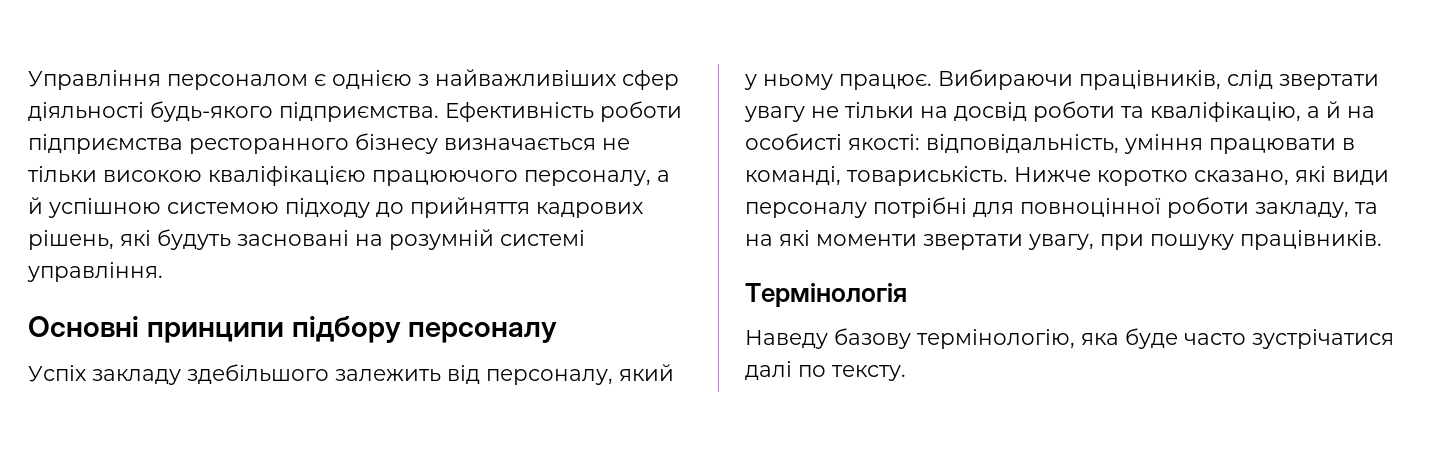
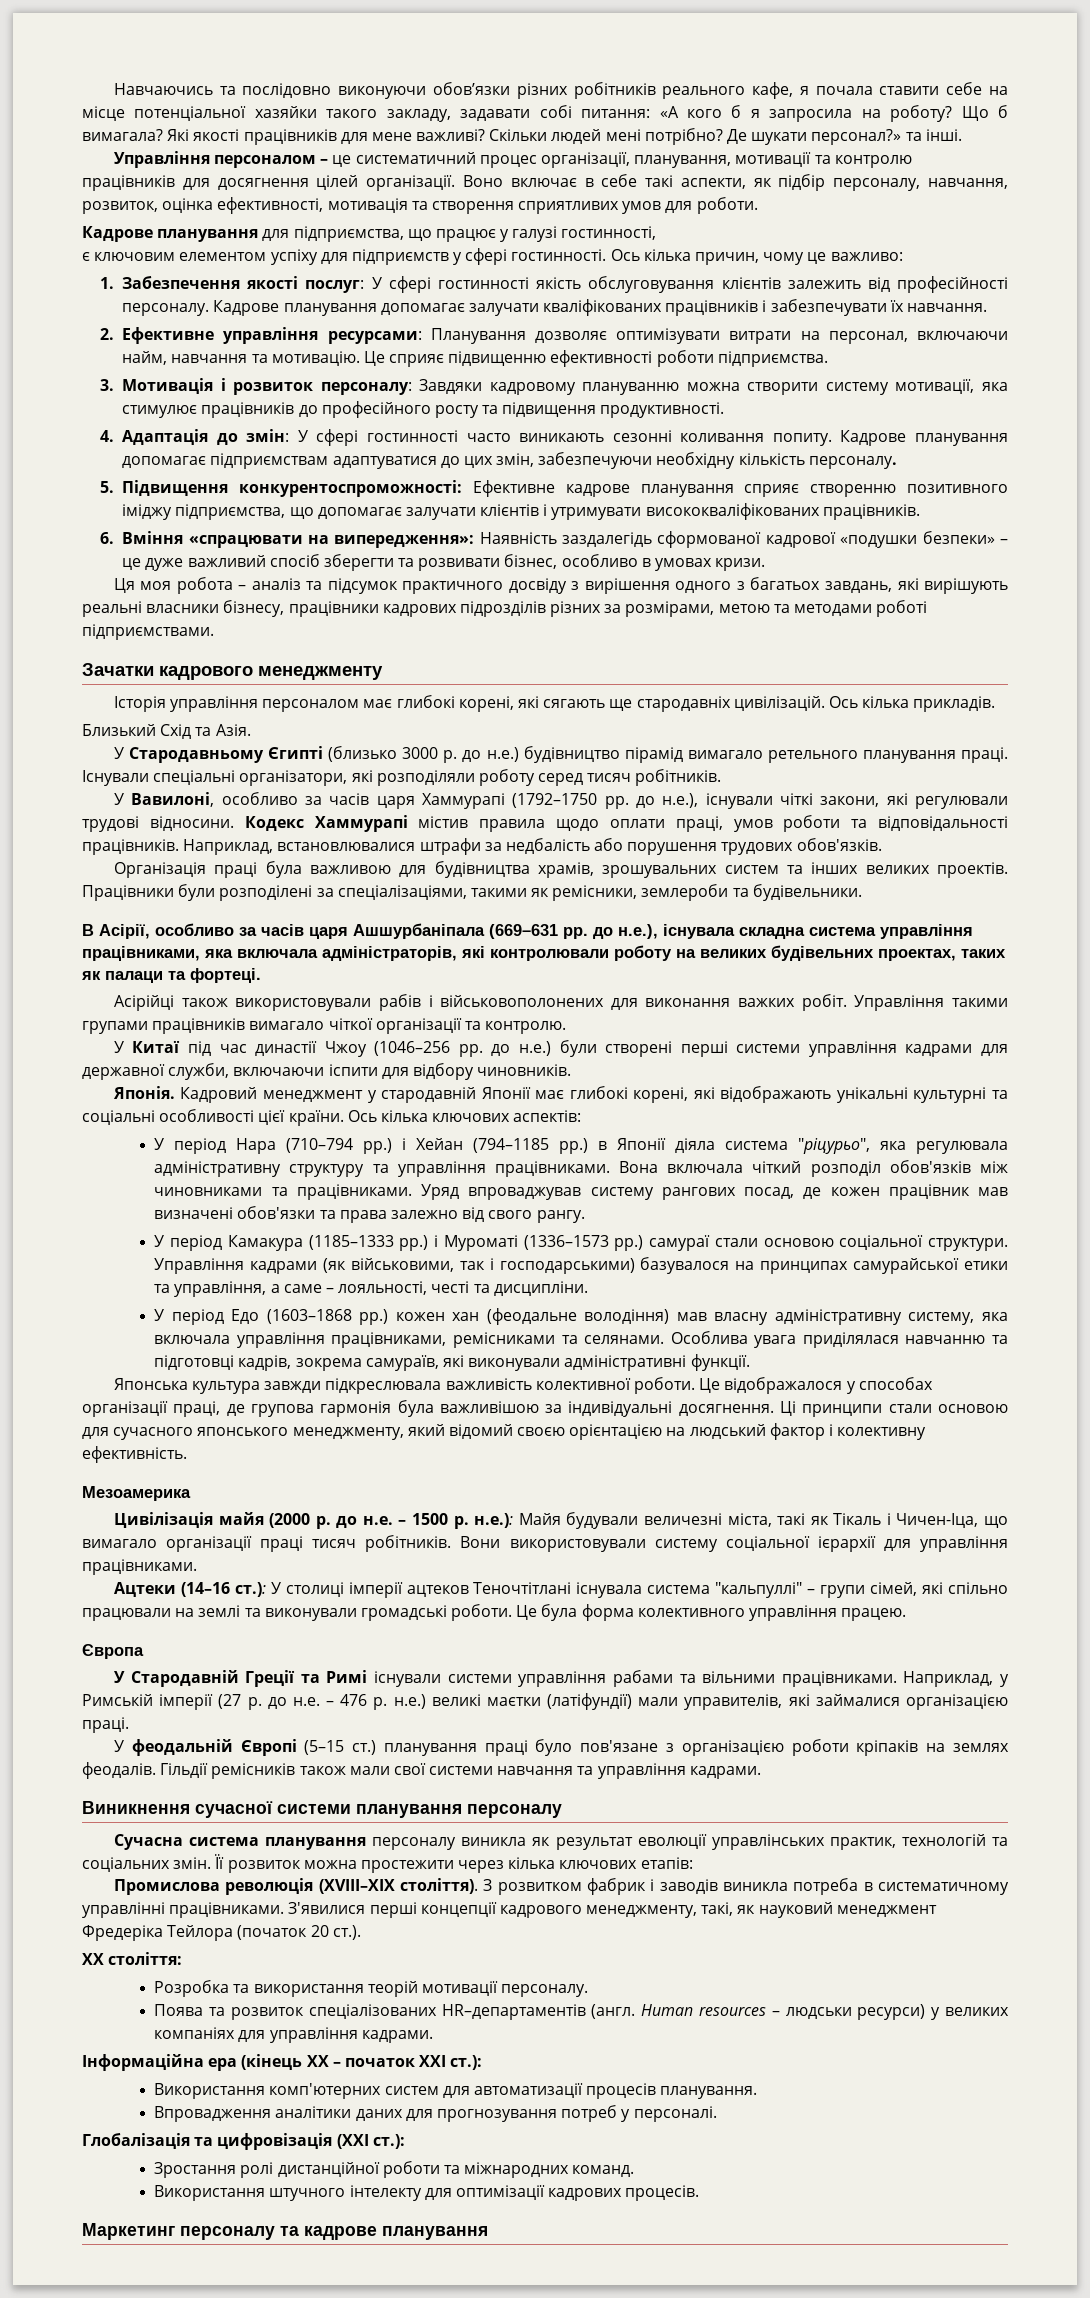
[28,69,679,90] [28,101,682,122] [28,133,630,154] [28,166,670,186] [28,197,643,218] [28,229,585,250] [27,262,163,282] [28,316,558,343] [28,364,674,385] [744,69,1379,90] [744,101,1375,122] [745,133,1355,154] [745,166,1389,186] [745,197,1378,218] [745,230,1382,250] [745,283,907,308] [745,328,1394,349] [745,361,906,381] Управління персоналом є однією з найважливіших сфер діяльності будь-якого підприємства. Ефективність роботи підприємства ресторанного бізнесу визначається не тільки високою кваліфікацією працюючого персоналу, а й успішною системою підходу до прийняття кадрових рішень, які будуть засновані на розумній системі управління. // Основні принципи підбору персоналу // Успіх закладу здебільшого залежить від персоналу, який у ньому працює. Вибираючи працівників, слід звертати увагу не тільки на досвід роботи та кваліфікацію, а й на особисті якості: відповідальність, уміння працювати в команді, товариськість. Нижче коротко сказано, які види персоналу потрібні для повноцінної роботи закладу, та на які моменти звертати увагу, при пошуку працівників. // Термінологія // Наведу базову термінологію, яка буде часто зустрічатися далі по тексту. -> [113,82,1008,99] [82,105,1008,122] [82,128,962,145] [113,151,912,168] [82,174,1009,191] [82,197,758,214] [82,226,657,242] [82,248,903,265] [100,276,1008,293] [122,299,988,316] [100,327,1008,344] [122,350,828,367] [100,378,1008,395] [122,401,725,418] [100,429,1009,446] [122,452,897,469] [100,480,1008,497] [122,503,920,520] [100,531,1008,548] [122,554,766,571] [113,577,1009,594] [82,600,928,617] [82,624,214,640] [82,663,383,680] [113,695,996,712] [82,724,251,739] [113,746,1009,763] [82,769,722,786] [113,792,1008,809] [82,815,1009,832] [82,838,882,855] [113,861,1008,878] [82,884,862,901] [82,923,973,939] [82,945,1006,961] [81,968,261,983] [113,994,1009,1011] [82,1018,567,1034] [113,1040,1009,1057] [82,1063,572,1080] [112,1086,1009,1103] [82,1109,582,1126] [154,1138,1009,1154] [154,1160,1008,1177] [154,1184,1008,1200] [154,1206,585,1223] [154,1235,1008,1251] [154,1257,1008,1274] [154,1281,588,1297] [154,1308,1009,1325] [154,1331,1009,1348] [154,1354,750,1371] [113,1377,933,1394] [82,1400,1008,1417] [82,1423,927,1440] [82,1446,187,1463] [82,1486,191,1501] [113,1512,1009,1529] [82,1535,1009,1552] [82,1559,197,1575] [113,1582,1008,1598] [82,1604,907,1621] [82,1644,144,1659] [113,1670,1010,1687] [82,1693,1008,1710] [82,1717,129,1733] [113,1739,1009,1756] [82,1762,761,1779] [82,1801,562,1818] [113,1834,1008,1850] [82,1854,693,1873] [113,1878,1009,1895] [82,1902,937,1918] [82,1925,361,1941] [82,1952,183,1965] [154,1980,589,1997] [154,2004,1010,2020] [154,2027,433,2043] [82,2054,483,2071] [154,2083,758,2099] [154,2105,717,2122] [82,2133,405,2150] [154,2161,635,2178] [154,2185,700,2201] [82,2223,488,2240] Навчаючись та послідовно виконуючи обов’язки різних робітників реального кафе, я почала ставити себе на місце потенціальної хазяйки такого закладу, задавати собі питання: «А кого б я запросила на роботу? Що б вимагала? Які якості працівників для мене важливі? Скільки людей мені потрібно? Де шукати персонал?» та інші. // Управління персоналом – це систематичний процес організації, планування, мотивації та контролю працівників для досягнення цілей організації. Воно включає в себе такі аспекти, як підбір персоналу, навчання, розвиток, оцінка ефективності, мотивація та створення сприятливих умов для роботи. // Кадрове планування для підприємства, що працює у галузі гостинності, // є ключовим елементом успіху для підприємств у сфері гостинності. Ось кілька причин, чому це важливо: // 1. Забезпечення якості послуг: У сфері гостинності якість обслуговування клієнтів залежить від професійності персоналу. Кадрове планування допомагає залучати кваліфікованих працівників і забезпечувати їх навчання. // 2. Ефективне управління ресурсами: Планування дозволяє оптимізувати витрати на персонал, включаючи найм, навчання та мотивацію. Це сприяє підвищенню ефективності роботи підприємства. // 3. Мотивація і розвиток персоналу: Завдяки кадровому плануванню можна створити систему мотивації, яка стимулює працівників до професійного росту та підвищення продуктивності. // 4. Адаптація до змін: У сфері гостинності часто виникають сезонні коливання попиту. Кадрове планування допомагає підприємствам адаптуватися до цих змін, забезпечуючи необхідну кількість персоналу. // 5. Підвищення конкурентоспроможності: Ефективне кадрове планування сприяє створенню позитивного іміджу підприємства, що допомагає залучати клієнтів і утримувати висококваліфікованих працівників. // 6. Вміння «спрацювати на випередження»: Наявність заздалегідь сформованої кадрової «подушки безпеки» – це дуже важливий спосіб зберегти та розвивати бізнес, особливо в умовах кризи. // Ця моя робота – аналіз та підсумок практичного досвіду з вирішення одного з багатьох завдань, які вирішують реальні власники бізнесу, працівники кадрових підрозділів різних за розмірами, метою та методами роботі підприємствами. // Зачатки кадрового менеджменту // Історія управління персоналом має глибокі корені, які сягають ще стародавніх цивілізацій. Ось кілька прикладів. // Близький Схід та Азія. // У Стародавньому Єгипті (близько 3000 р. до н.е.) будівництво пірамід вимагало ретельного планування праці. Існували спеціальні організатори, які розподіляли роботу серед тисяч робітників. // У Вавилоні, особливо за часів царя Хаммурапі (1792–1750 рр. до н.е.), існували чіткі закони, які регулювали трудові відносини. Кодекс Хаммурапі містив правила щодо оплати праці, умов роботи та відповідальності працівників. Наприклад, встановлювалися штрафи за недбалість або порушення трудових обов'язків. // Організація праці була важливою для будівництва храмів, зрошувальних систем та інших великих проектів. Працівники були розподілені за спеціалізаціями, такими як ремісники, землероби та будівельники. // В Асірії, особливо за часів царя Ашшурбаніпала (669–631 рр. до н.е.), існувала складна система управління працівниками, яка включала адміністраторів, які контролювали роботу на великих будівельних проектах, таких як палаци та фортеці. // Асірійці також використовували рабів і військовополонених для виконання важких робіт. Управління такими групами працівників вимагало чіткої організації та контролю. // У Китаї під час династії Чжоу (1046–256 рр. до н.е.) були створені перші системи управління кадрами для державної служби, включаючи іспити для відбору чиновників. // Японія. Кадровий менеджмент у стародавній Японії має глибокі корені, які відображають унікальні культурні та соціальні особливості цієї країни. Ось кілька ключових аспектів: // У період Нара (710–794 рр.) і Хейан (794–1185 рр.) в Японії діяла система "ріцурьо", яка регулювала адміністративну структуру та управління працівниками. Вона включала чіткий розподіл обов'язків між чиновниками та працівниками. Уряд впроваджував систему рангових посад, де кожен працівник мав визначені обов'язки та права залежно від свого рангу. // У період Камакура (1185–1333 рр.) і Муроматі (1336–1573 рр.) самураї стали основою соціальної структури. Управління кадрами (як військовими, так і господарськими) базувалося на принципах самурайської етики та управління, а саме – лояльності, честі та дисципліни. // У період Едо (1603–1868 рр.) кожен хан (феодальне володіння) мав власну адміністративну систему, яка включала управління працівниками, ремісниками та селянами. Особлива увага приділялася навчанню та підготовці кадрів, зокрема самураїв, які виконували адміністративні функції. // Японська культура завжди підкреслювала важливість колективної роботи. Це відображалося у способах організації праці, де групова гармонія була важливішою за індивідуальні досягнення. Ці принципи стали основою для сучасного японського менеджменту, який відомий своєю орієнтацією на людський фактор і колективну ефективність. // Мезоамерика // Цивілізація майя (2000 р. до н.е. – 1500 р. н.е.): Майя будували величезні міста, такі як Тікаль і Чичен-Іца, що вимагало організації праці тисяч робітників. Вони використовували систему соціальної ієрархії для управління працівниками. // Ацтеки (14–16 ст.): У столиці імперії ацтеков Теночтітлані існувала система "кальпуллі" – групи сімей, які спільно працювали на землі та виконували громадські роботи. Це була форма колективного управління працею. // Європа // У Стародавній Греції та Римі існували системи управління рабами та вільними працівниками. Наприклад, у Римській імперії (27 р. до н.е. – 476 р. н.е.) великі маєтки (латіфундії) мали управителів, які займалися організацією праці. // У феодальній Європі (5–15 ст.) планування праці було пов'язане з організацією роботи кріпаків на землях феодалів. Гільдії ремісників також мали свої системи навчання та управління кадрами. // Виникнення сучасної системи планування персоналу // Сучасна система планування персоналу виникла як результат еволюції управлінських практик, технологій та соціальних змін. Її розвиток можна простежити через кілька ключових етапів: // Промислова революція (XVIII–XIX століття). З розвитком фабрик і заводів виникла потреба в систематичному управлінні працівниками. З'явилися перші концепції кадрового менеджменту, такі, як науковий менеджмент Фредеріка Тейлора (початок 20 ст.). // ХХ століття: // Розробка та використання теорій мотивації персоналу. // Поява та розвиток спеціалізованих HR–департаментів (англ. Human resources – людськи ресурси) у великих компаніях для управління кадрами. // Інформаційна ера (кінець XX – початок XXI ст.): // Використання комп'ютерних систем для автоматизації процесів планування. // Впровадження аналітики даних для прогнозування потреб у персоналі. // Глобалізація та цифровізація (XXI ст.): // Зростання ролі дистанційної роботи та міжнародних команд. // Використання штучного інтелекту для оптимізації кадрових процесів. // Маркетинг персоналу та кадрове планування

